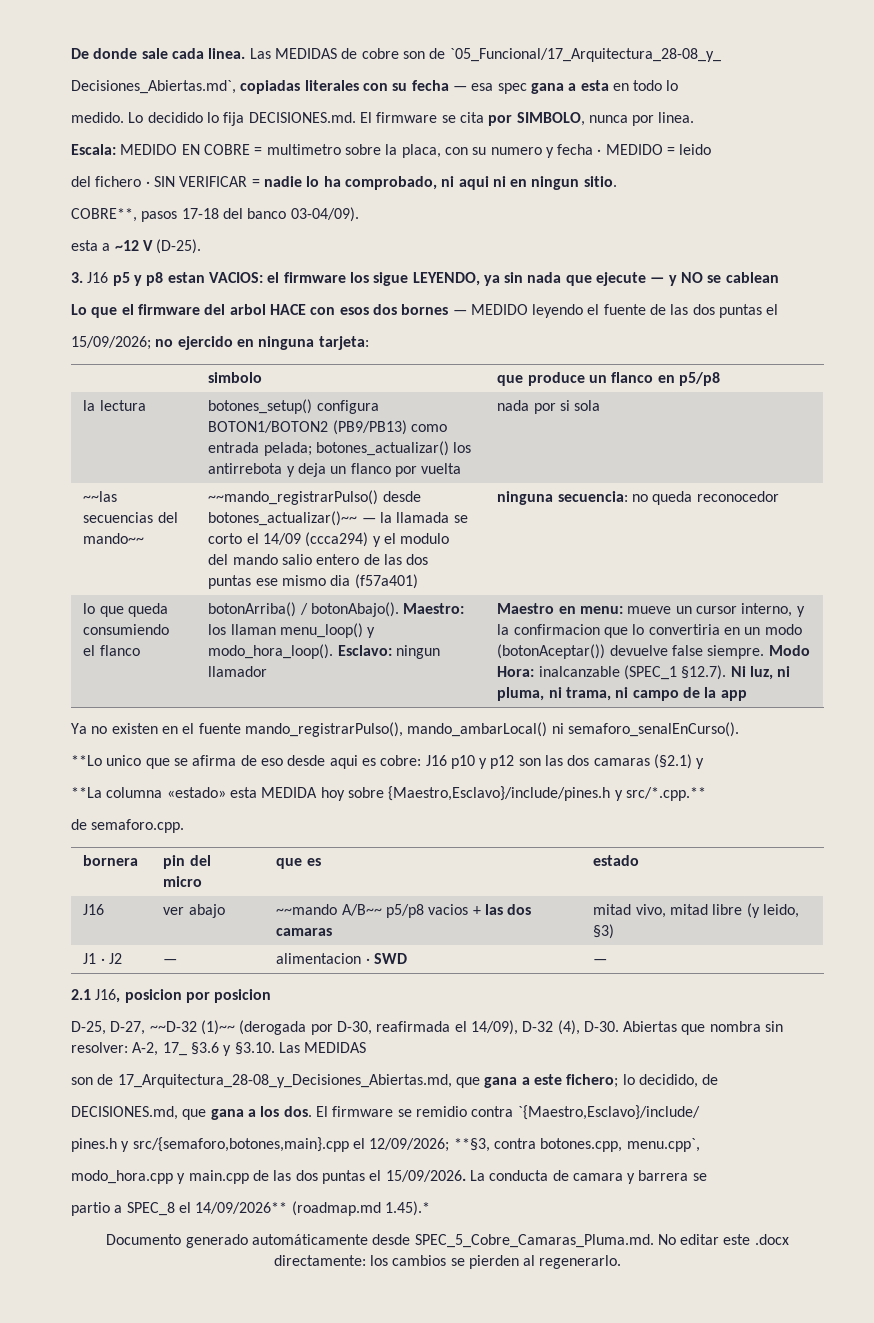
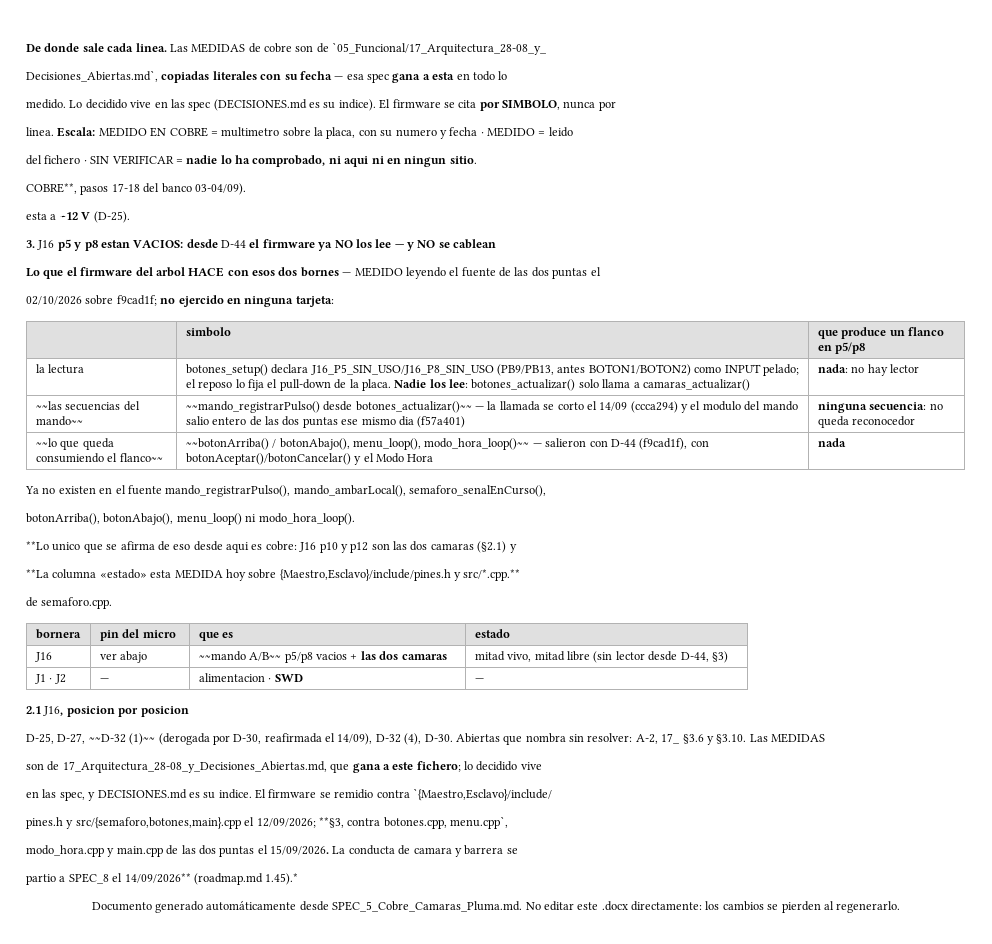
[206,112,356,126] lo fija DECISIONES.md. -> [130,99,376,111] vive en las spec (DECISIONES.md es su indice).
[658,112,695,123] linea. // -> [26,127,54,136] // linea.
[267,272,647,286] el firmware los sigue LEYENDO, ya sin nada que ejecute -> [186,239,392,251] desde D-44 el firmware ya NO los lee
[71,336,151,350] 15/09/2026; -> [26,295,157,306] 02/10/2026 sobre f9cad1f;
[316,400,379,414] [208,420,448,435] [208,441,472,456] [208,463,462,477] [497,400,601,414] configura BOTON1/BOTON2 (PB9/PB13) como entrada pelada; botones_actualizar() los antirrebota y deja un flanco por vuelta | nada por si sola -> [271,364,799,376] [185,379,750,391] [817,364,920,376] declara J16_P5_SIN_USO/J16_P8_SIN_USO (PB9/PB13, antes BOTON1/BOTON2) como INPUT pelado; el reposo lo fija el pull-down de la placa. Nadie los lee: botones_actualizar() solo llama a camaras_actualizar() | nada: no hay lector
[83,603,96,614] lo -> [35,438,57,447] ~~lo
[99,645,140,656] [208,602,465,617] [208,623,376,638] [208,644,441,659] [208,666,268,677] [497,603,805,617] [497,624,802,638] [497,644,810,659] [497,665,791,680] [497,687,747,701] flanco | botonArriba() / botonAbajo(). Maestro: los llaman menu_loop() y modo_hora_loop(). Esclavo: ningun llamador | Maestro en menu: mueve un cursor interno, y la confirmacion que lo convertiria en un modo (botonAceptar()) devuelve false siempre. Modo Hora: inalcanzable (SPEC_1 §12.7). Ni luz, ni pluma, ni trama, ni campo de la app -> [119,453,163,462] [185,438,709,450] [185,453,434,465] [817,438,846,447] flanco~~ | ~~botonArriba() / botonAbajo(), menu_loop(), modo_hora_loop()~~ — salieron con D-44 (f9cad1f), con botonAceptar()/botonCancelar() y el Modo Hora | nada
[407,722,739,737] mando_ambarLocal() ni semaforo_senalEnCurso(). -> [293,485,546,497] [26,513,355,525] mando_ambarLocal(), semaforo_senalEnCurso(), // botonArriba(), botonAbajo(), menu_loop() ni modo_hora_loop().
[746,903,800,918] (y leido, -> [593,651,709,663] (sin lector desde D-44,
[638,1074,719,1088] [71,1106,312,1120] decidido, de // DECISIONES.md, que gana a los dos. -> [476,761,542,771] [26,789,252,801] decidido vive // en las spec, y DECISIONES.md es su indice.

